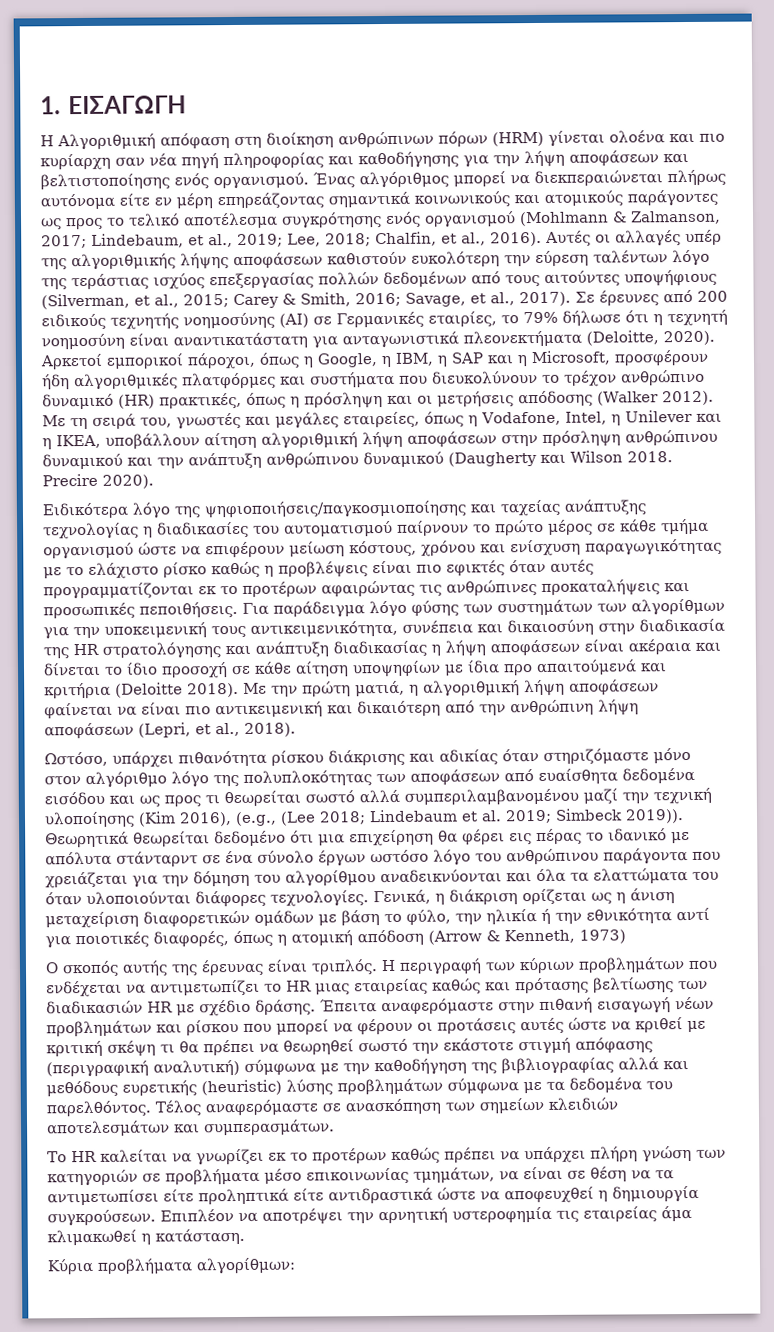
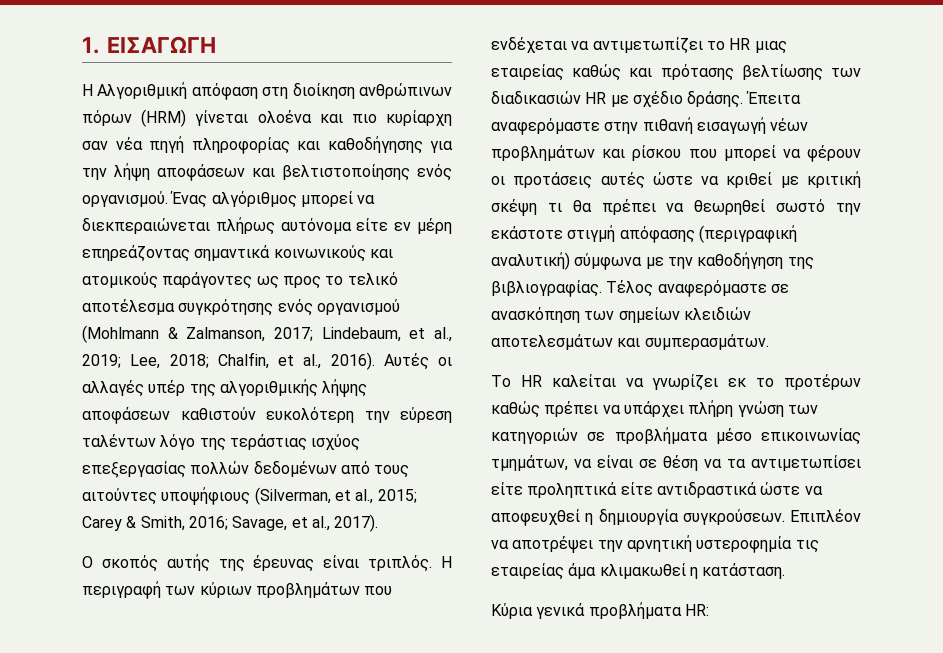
[575,289,728,307] [41,309,728,331] [41,330,715,350] [40,349,709,371] [42,369,705,391] [42,390,714,410] [42,409,722,430] [42,429,718,450] [42,450,673,470] [42,473,154,489] [42,499,647,520] [43,518,709,540] [43,538,722,560] [43,559,594,579] [43,579,690,600] [43,598,725,620] [43,618,725,640] [43,638,721,660] [43,659,667,679] [44,679,659,700] [44,699,639,720] [44,722,296,740] [44,747,691,768] [44,767,695,789] [44,787,712,808] [44,808,684,829] [45,828,690,849] [45,848,721,868] [45,868,719,889] [45,888,675,908] [45,907,710,929] [45,929,626,949] Σε έρευνες από 200 ειδικούς τεχνητής νοημοσύνης (AI) σε Γερμανικές εταιρίες, το 79% δήλωσε ότι η τεχνητή νοημοσύνη είναι αναντικατάστατη για ανταγωνιστικά πλεονεκτήματα (Deloitte, 2020). Αρκετοί εμπορικοί πάροχοι, όπως η Google, η IBM, η SAP και η Microsoft, προσφέρουν ήδη αλγοριθμικές πλατφόρμες και συστήματα που διευκολύνουν το τρέχον ανθρώπινο δυναμικό (HR) πρακτικές, όπως η πρόσληψη και οι μετρήσεις απόδοσης (Walker 2012). Με τη σειρά του, γνωστές και μεγάλες εταιρείες, όπως η Vodafone, Intel, η Unilever και η IKEA, υποβάλλουν αίτηση αλγοριθμική λήψη αποφάσεων στην πρόσληψη ανθρώπινου δυναμικού και την ανάπτυξη ανθρώπινου δυναμικού (Daugherty και Wilson 2018. Precire 2020). // Ειδικότερα λόγο της ψηφιοποιήσεις/παγκοσμιοποίησης και ταχείας ανάπτυξης τεχνολογίας η διαδικασίες του αυτοματισμού παίρνουν το πρώτο μέρος σε κάθε τμήμα οργανισμού ώστε να επιφέρουν μείωση κόστους, χρόνου και ενίσχυση παραγωγικότητας με το ελάχιστο ρίσκο καθώς η προβλέψεις είναι πιο εφικτές όταν αυτές προγραμματίζονται εκ το προτέρων αφαιρώντας τις ανθρώπινες προκαταλήψεις και προσωπικές πεποιθήσεις. Για παράδειγμα λόγο φύσης των συστημάτων των αλγορίθμων για την υποκειμενική τους αντικειμενικότητα, συνέπεια και δικαιοσύνη στην διαδικασία της HR στρατολόγησης και ανάπτυξη διαδικασίας η λήψη αποφάσεων είναι ακέραια και δίνεται το ίδιο προσοχή σε κάθε αίτηση υποψηφίων με ίδια προ απαιτούμενά και κριτήρια (Deloitte 2018). Με την πρώτη ματιά, η αλγοριθμική λήψη αποφάσεων φαίνεται να είναι πιο αντικειμενική και δικαιότερη από την ανθρώπινη λήψη αποφάσεων (Lepri, et al., 2018). // Ωστόσο, υπάρχει πιθανότητα ρίσκου διάκρισης και αδικίας όταν στηριζόμαστε μόνο στον αλγόριθμο λόγο της πολυπλοκότητας των αποφάσεων από ευαίσθητα δεδομένα εισόδου και ως προς τι θεωρείται σωστό αλλά συμπεριλαμβανομένου μαζί την τεχνική υλοποίησης (Kim 2016), (e.g., (Lee 2018; Lindebaum et al. 2019; Simbeck 2019)). Θεωρητικά θεωρείται δεδομένο ότι μια επιχείρηση θα φέρει εις πέρας το ιδανικό με απόλυτα στάνταρντ σε ένα σύνολο έργων ωστόσο λόγο του ανθρώπινου παράγοντα που χρειάζεται για την δόμηση του αλγορίθμου αναδεικνύονται και όλα τα ελαττώματα του όταν υλοποιούνται διάφορες τεχνολογίες. Γενικά, η διάκριση ορίζεται ως η άνιση μεταχείριση διαφορετικών ομάδων με βάση το φύλο, την ηλικία ή την εθνικότητα αντί για ποιοτικές διαφορές, όπως η ατομική απόδοση (Arrow & Kenneth, 1973) -> (379, 523) none
[501,1057,689,1075] [46,1077,673,1098] [46,1100,151,1118] βιβλιογραφίας αλλά και μεθόδους ευρετικής (heuristic) λύσης προβλημάτων σύμφωνα με τα δεδομένα του παρελθόντος. -> [491,280,602,297] βιβλιογραφίας.
[97,1257,296,1275] προβλήματα αλγορίθμων: -> [536,602,709,619] γενικά προβλήματα HR:

